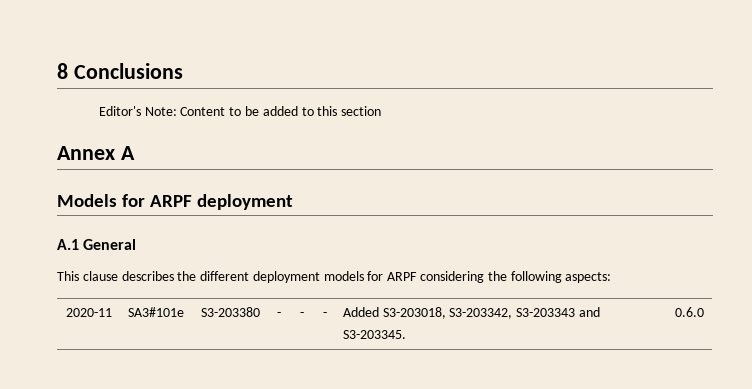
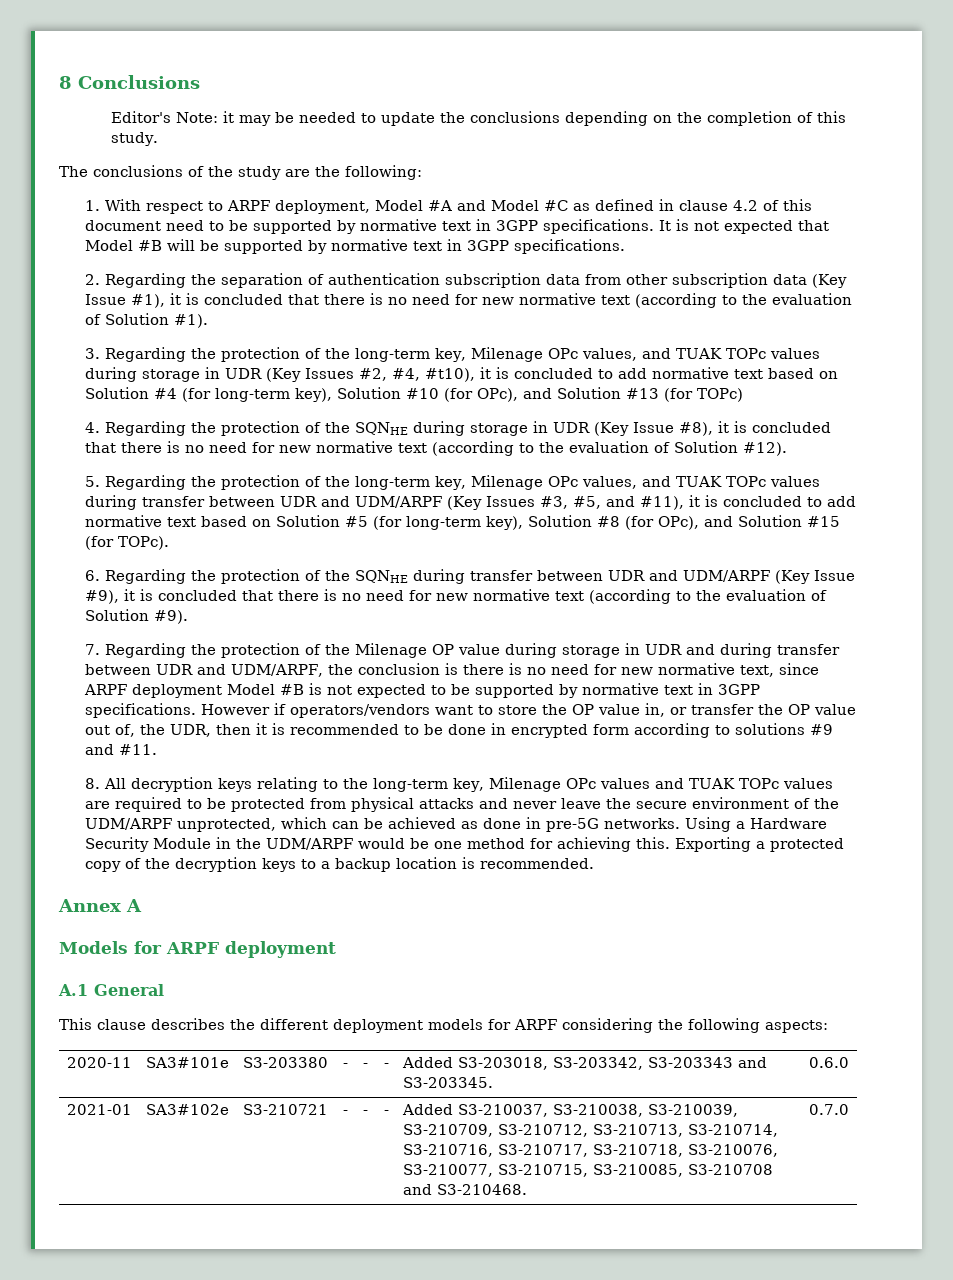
[180,106,382,116] Content to be added to this section -> [223,111,847,126] [111,132,159,146] [59,165,422,180] [85,199,813,214] [85,219,830,234] [85,239,626,254] [85,273,848,288] [85,293,853,308] [85,313,209,328] [85,347,821,362] [85,367,839,382] [85,387,744,402] [85,421,832,436] [85,441,788,456] [85,475,821,490] [85,495,857,510] [85,515,841,530] [85,536,170,550] [85,569,856,584] [85,589,828,604] [85,609,189,624] [85,643,841,658] [85,663,820,677] [84,683,761,698] [85,703,857,718] [85,723,834,738] [85,744,158,755] [85,777,834,792] [85,797,840,812] [85,817,828,832] [85,837,845,852] [85,857,595,872] it may be needed to update the conclusions depending on the completion of this study. // The conclusions of the study are the following: // 1. With respect to ARPF deployment, Model #A and Model #C as defined in clause 4.2 of this document need to be supported by normative text in 3GPP specifications. It is not expected that Model #B will be supported by normative text in 3GPP specifications. // 2. Regarding the separation of authentication subscription data from other subscription data (Key Issue #1), it is concluded that there is no need for new normative text (according to the evaluation of Solution #1). // 3. Regarding the protection of the long-term key, Milenage OPc values, and TUAK TOPc values during storage in UDR (Key Issues #2, #4, #t10), it is concluded to add normative text based on Solution #4 (for long-term key), Solution #10 (for OPc), and Solution #13 (for TOPc) // 4. Regarding the protection of the SQNHE during storage in UDR (Key Issue #8), it is concluded that there is no need for new normative text (according to the evaluation of Solution #12). // 5. Regarding the protection of the long-term key, Milenage OPc values, and TUAK TOPc values during transfer between UDR and UDM/ARPF (Key Issues #3, #5, and #11), it is concluded to add normative text based on Solution #5 (for long-term key), Solution #8 (for OPc), and Solution #15 (for TOPc). // 6. Regarding the protection of the SQNHE during transfer between UDR and UDM/ARPF (Key Issue #9), it is concluded that there is no need for new normative text (according to the evaluation of Solution #9). // 7. Regarding the protection of the Milenage OP value during storage in UDR and during transfer between UDR and UDM/ARPF, the conclusion is there is no need for new normative text, since ARPF deployment Model #B is not expected to be supported by normative text in 3GPP specifications. However if operators/vendors want to store the OP value in, or transfer the OP value out of, the UDR, then it is recommended to be done in encrypted form according to solutions #9 and #11. // 8. All decryption keys relating to the long-term key, Milenage OPc values and TUAK TOPc values are required to be protected from physical attacks and never leave the secure environment of the UDM/ARPF unprotected, which can be achieved as done in pre-5G networks. Using a Hardware Security Module in the UDM/ARPF would be one method for achieving this. Exporting a protected copy of the decryption keys to a backup location is recommended.
(704, 312) none -> [66,1104,132,1115] [145,1104,229,1115] [242,1104,328,1115] [342,1110,348,1115] [363,1110,368,1115] [383,1110,389,1115] [401,1104,738,1117] [402,1124,778,1137] [402,1144,778,1157] [402,1164,773,1177] [402,1184,527,1195] [809,1104,849,1115] // 2021-01 | SA3#102e | S3-210721 | - | - | - | Added S3-210037, S3-210038, S3-210039, S3-210709, S3-210712, S3-210713, S3-210714, S3-210716, S3-210717, S3-210718, S3-210076, S3-210077, S3-210715, S3-210085, S3-210708 and S3-210468. | 0.7.0

